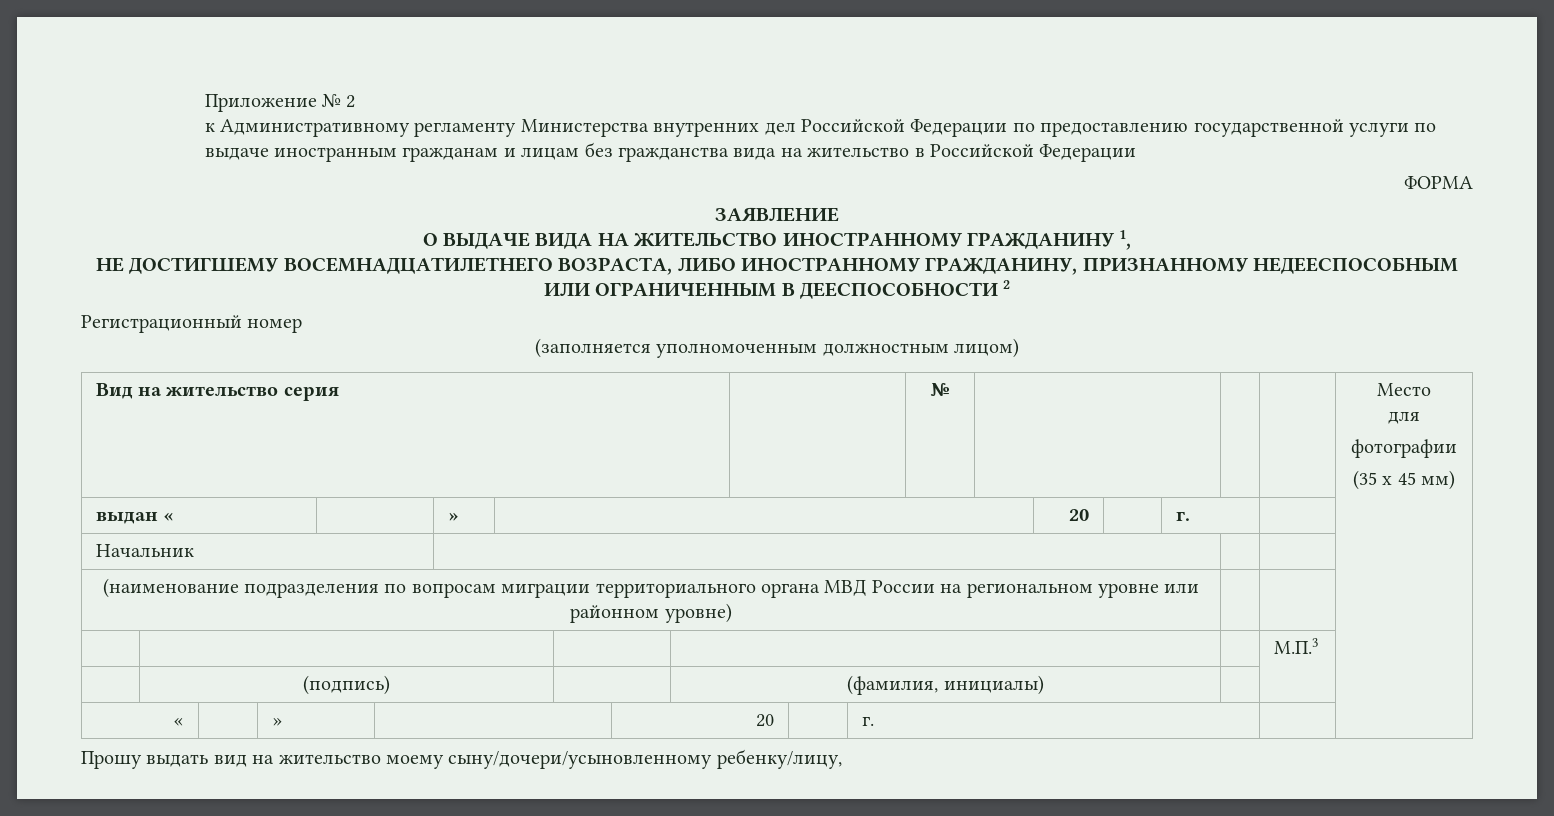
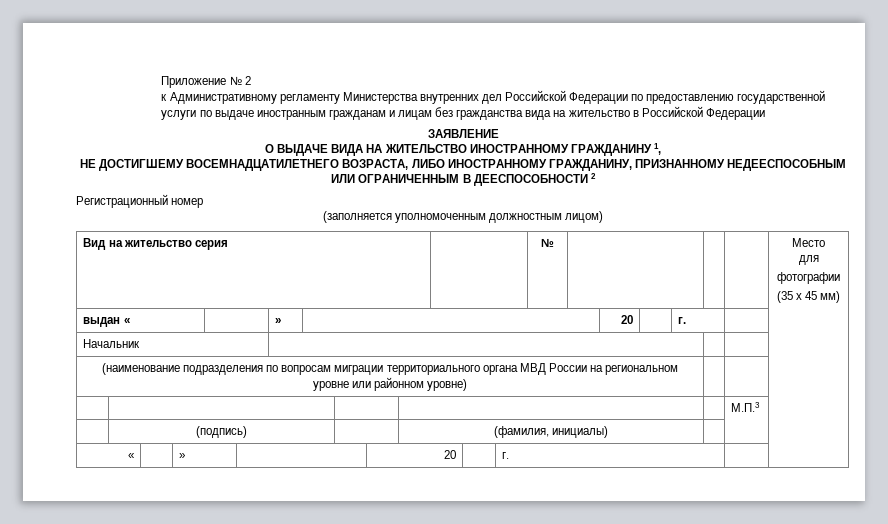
[1404,176,1473,189] // ФОРМА -> (765, 114) none
[81,749,842,769] // Прошу выдать вид на жительство моему сыну/дочери/усыновленному ребенку/лицу, -> (510, 455) none

